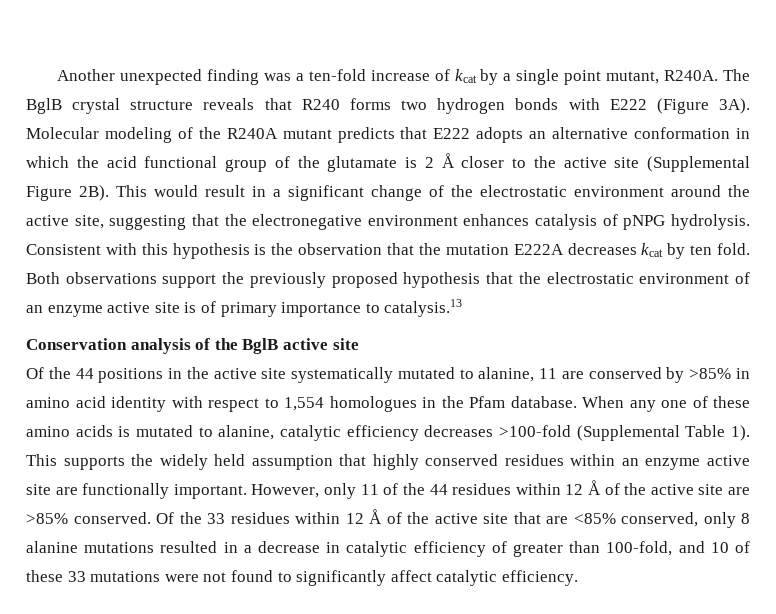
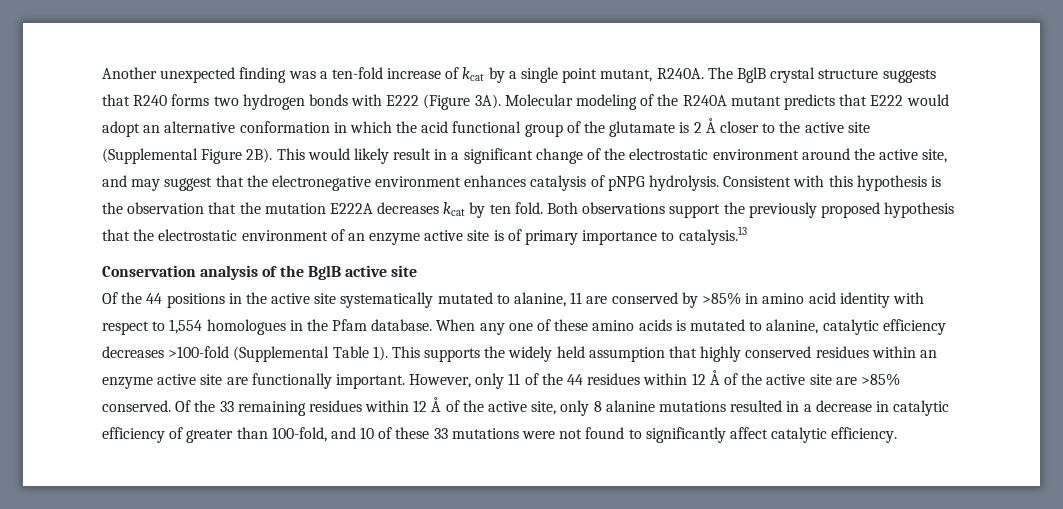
[203,98,255,110] reveals -> [882,69,936,83] suggests
[476,127,524,143] adopts -> [906,94,949,106] [102,121,140,137] would adopt
(198, 191) none -> [353,148,389,164] likely
[109,215,187,230] suggesting -> [102,175,213,191] and may suggest
[230,509,698,527] residues within 12 Å of the active site that are <85% conserved, -> [237,397,557,416] remaining residues within 12 Å of the active site,

